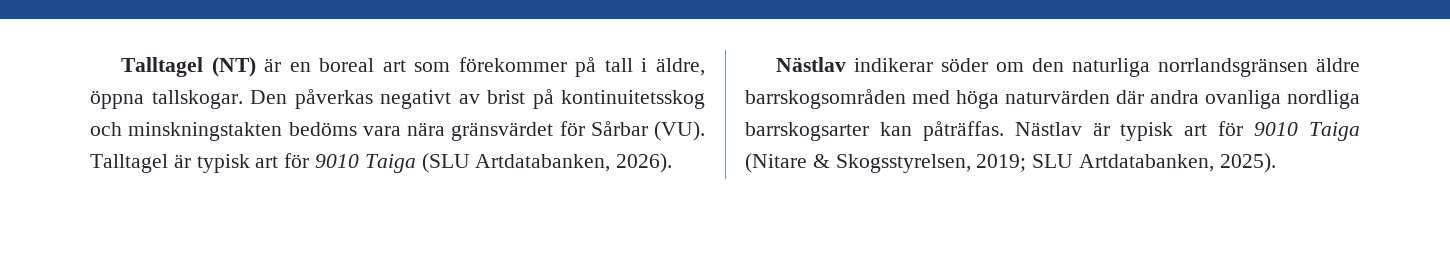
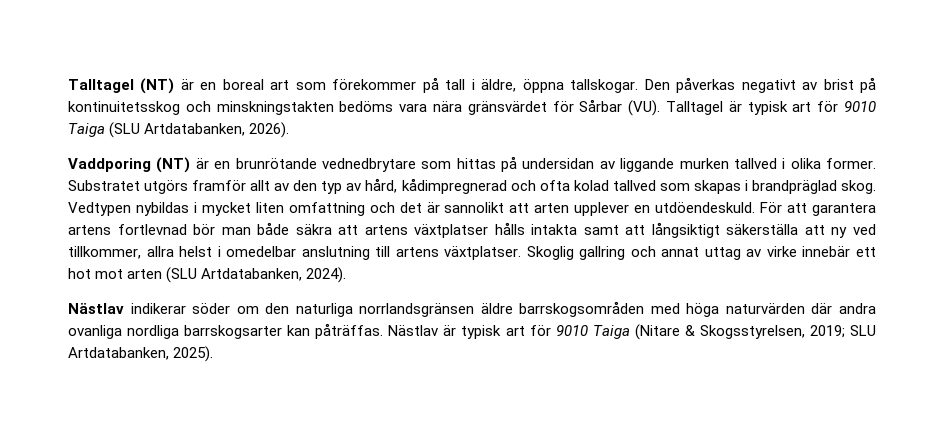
(673, 163) none -> [68,156,876,173] [68,178,876,194] [68,202,877,216] [68,222,876,238] [68,246,876,260] [68,267,347,283] // Vaddporing (NT) är en brunrötande vednedbrytare som hittas på undersidan av liggande murken tallved i olika former. Substratet utgörs framför allt av den typ av hård, kådimpregnerad och ofta kolad tallved som skapas i brandpräglad skog. Vedtypen nybildas i mycket liten omfattning och det är sannolikt att arten upplever en utdöendeskuld. För att garantera artens fortlevnad bör man både säkra att artens växtplatser hålls intakta samt att långsiktigt säkerställa att ny ved tillkommer, allra helst i omedelbar anslutning till artens växtplatser. Skoglig gallring och annat uttag av virke innebär ett hot mot arten (SLU Artdatabanken, 2024).

